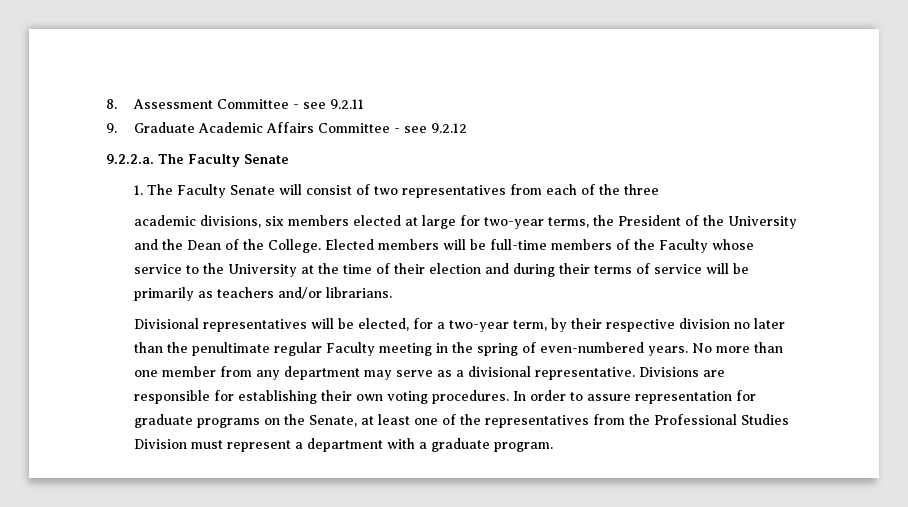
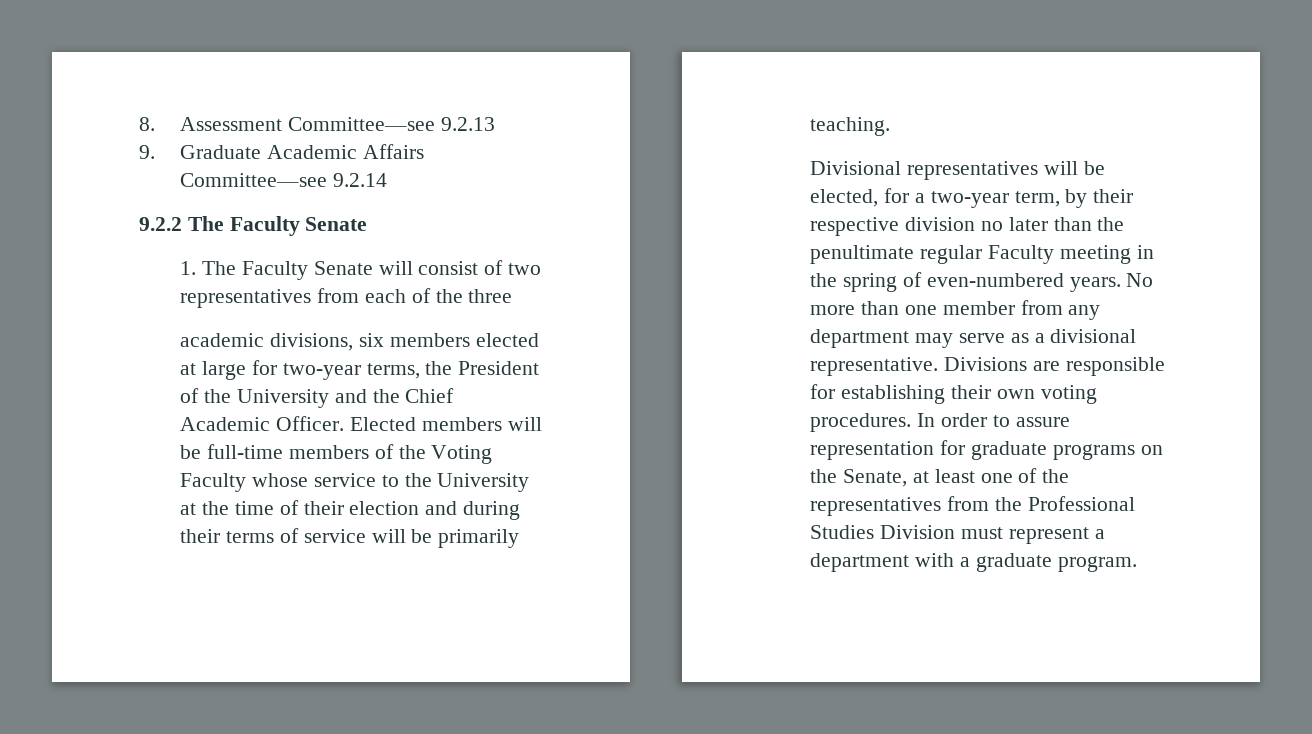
[216,99,364,109] Committee - see 9.2.11 -> [288,117,496,131] Committee—see 9.2.13
[317,123,467,133] [106,154,154,164] Committee - see 9.2.12 // 9.2.2.a. -> [180,173,388,187] [139,217,182,231] Committee—see 9.2.14 // 9.2.2
[186,239,321,253] Dean of the College. -> [405,388,455,403] [180,416,345,431] Chief Academic Officer.
(655, 244) none -> [431,445,493,464] Voting
[197,287,392,299] as teachers and/or librarians. -> [810,117,891,136] teaching.

